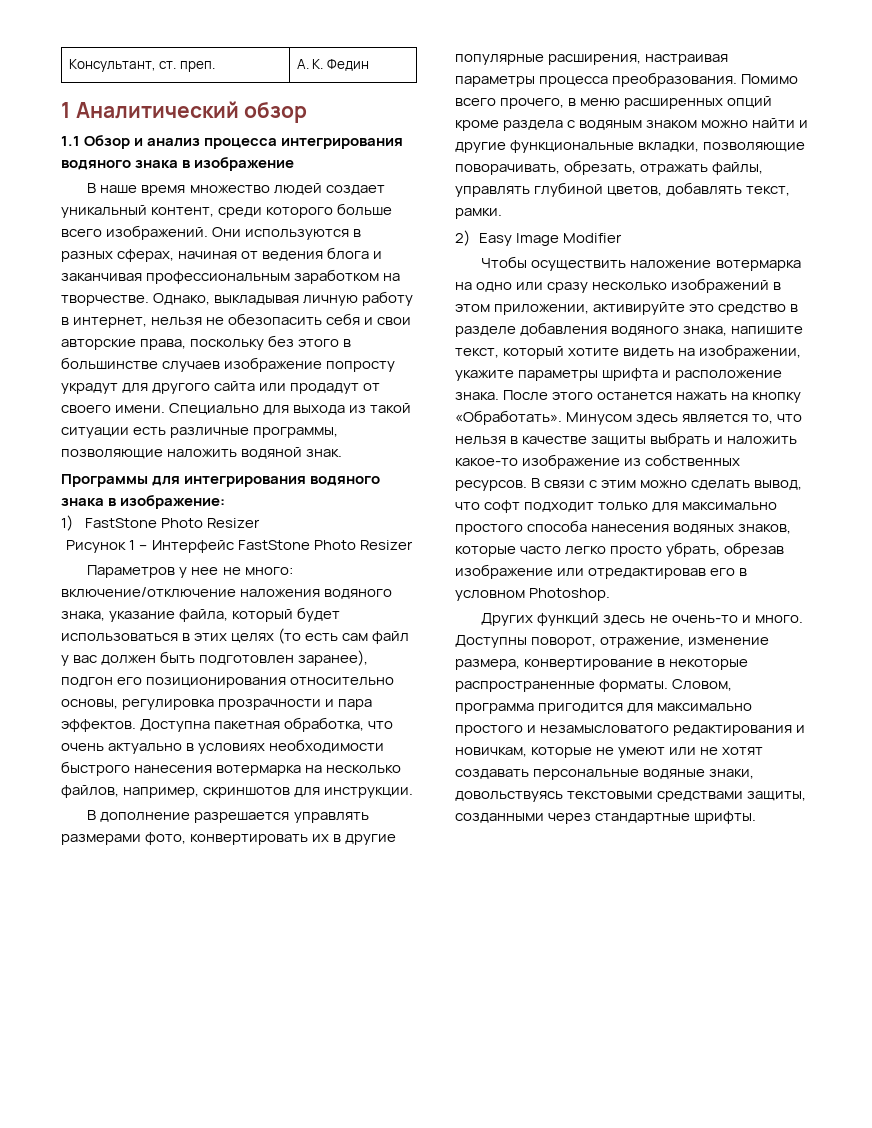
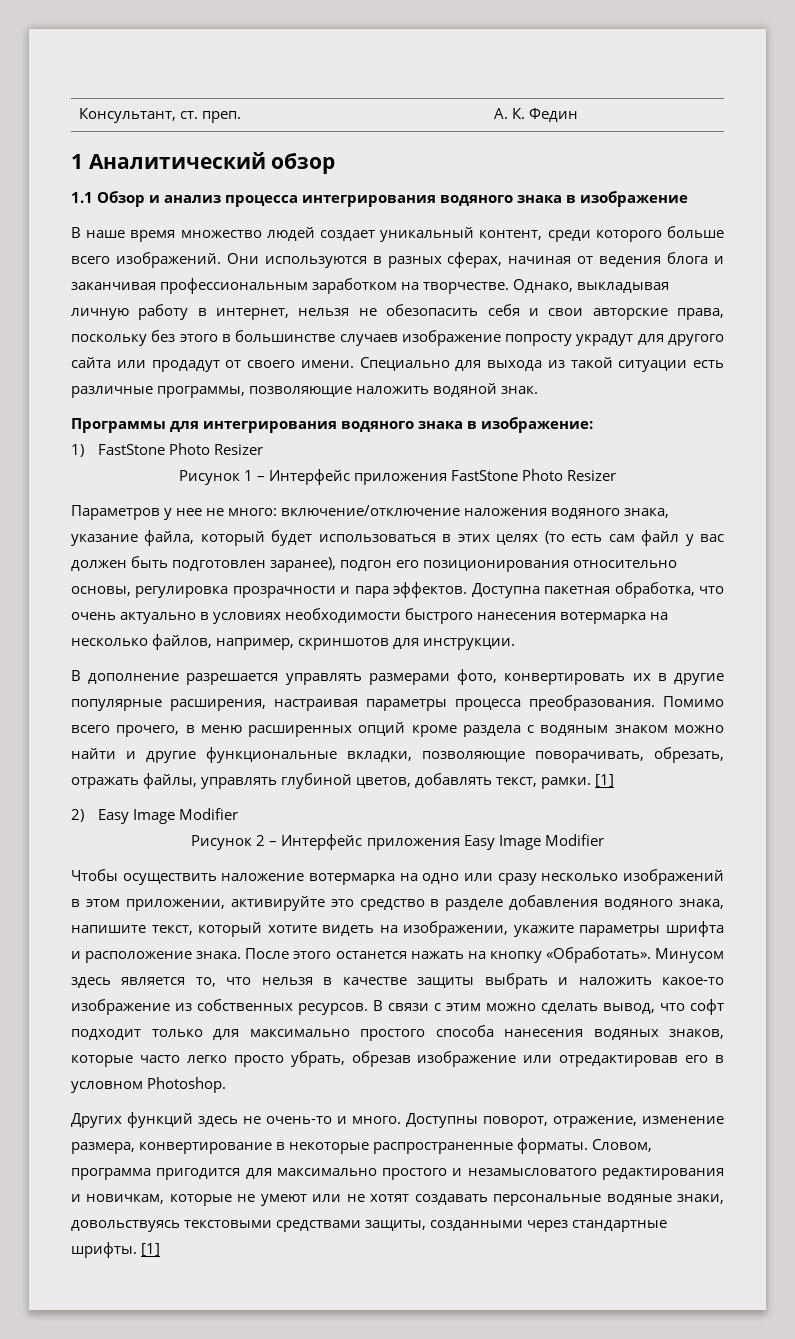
(234, 546) none -> [354,473,448,485] приложения
(502, 213) none -> [595,774,615,787] [1]
(623, 238) none -> [191,834,604,850] // Рисунок 2 – Интерфейс приложения Easy Image Modifier
(757, 817) none -> [141,1243,161,1256] [1]

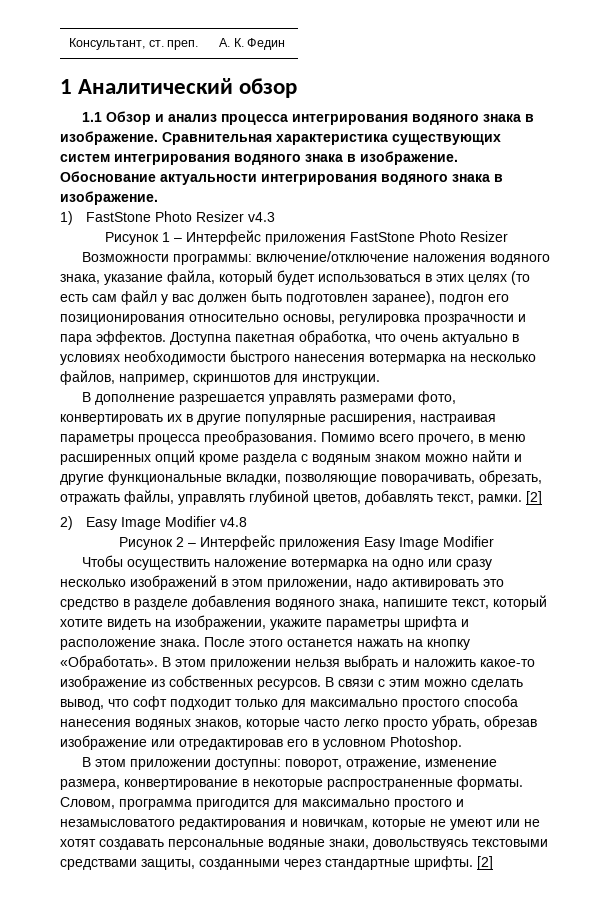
[580,191,689,207] [71,226,724,242] [71,252,725,268] [71,278,670,294] [71,304,725,320] [71,330,724,346] [71,357,724,372] [71,383,539,398] [71,417,594,433] изображение // В наше время множество людей создает уникальный контент, среди которого больше всего изображений. Они используются в разных сферах, начиная от ведения блога и заканчивая профессиональным заработком на творчестве. Однако, выкладывая личную работу в интернет, нельзя не обезопасить себя и свои авторские права, поскольку без этого в большинстве случаев изображение попросту украдут для другого сайта или продадут от своего имени. Специально для выхода из такой ситуации есть различные программы, позволяющие наложить водяной знак. // Программы для интегрирования водяного знака в изображение: -> [60,131,501,145] [60,151,458,165] [60,171,503,185] [60,191,158,205] изображение. Сравнительная характеристика существующих систем интегрирования водяного знака в изображение. Обоснование актуальности интегрирования водяного знака в изображение.
(263, 449) none -> [247,212,275,222] v4.3
[71,505,278,520] Параметров у нее не много: -> [81,252,252,265] Возможности программы:
[595,774,615,787] [1] -> [526,491,542,505] [2]
(238, 814) none -> [219,517,247,527] v4.8
[230,896,325,911] активируйте -> [356,579,479,590] надо активировать
[655,948,725,963] [71,977,475,988] Минусом здесь является то, что нельзя в качестве защиты -> [162,657,340,670] В этом приложении нельзя
[71,1112,478,1128] Других функций здесь не очень-то и много. Доступны -> [81,757,281,770] В этом приложении доступны:
[141,1243,161,1256] [1] -> [477,856,493,870] [2]

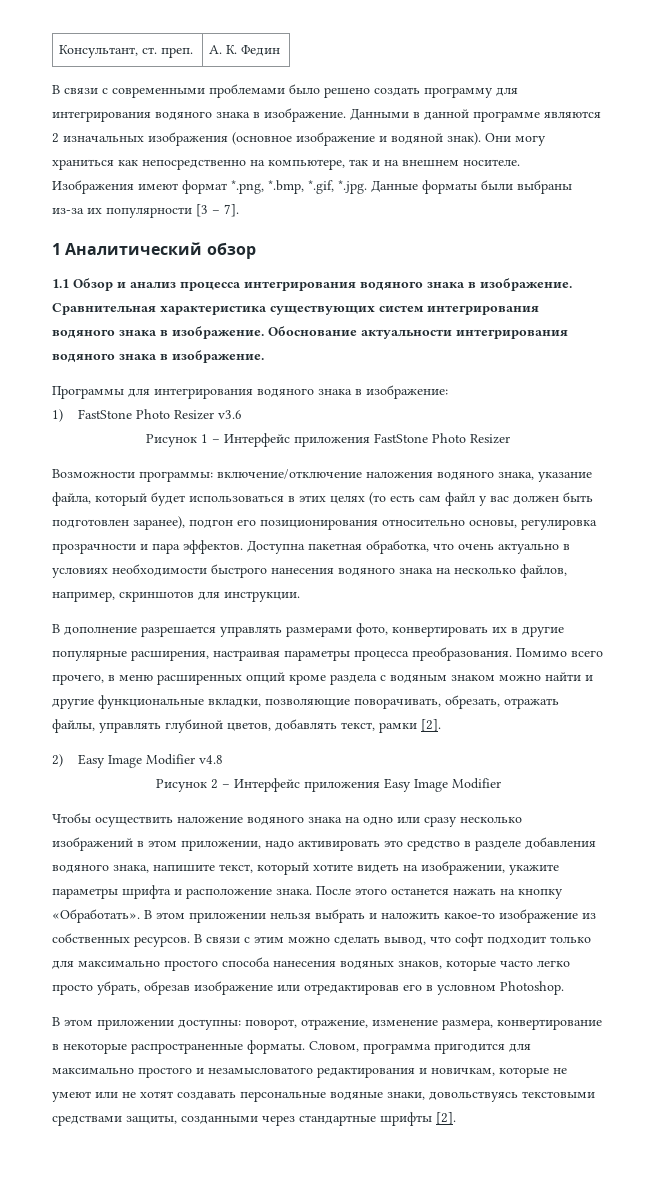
(286, 44) none -> [52,84,518,98] [52,108,601,122] [52,132,546,146] [52,159,520,170] [52,180,572,194] [52,204,239,218] // В связи с современными проблемами было решено создать программу для интегрирования водяного знака в изображение. Данными в данной программе являются 2 изначальных изображения (основное изображение и водяной знак). Они могу храниться как непосредственно на компьютере, так и на внешнем носителе. Изображения имеют формат *.png, *.bmp, *.gif, *.jpg. Данные форматы были выбраны из-за их популярности [3 – 7].
(158, 198) none -> [52,385,448,399] // Программы для интегрирования водяного знака в изображение:
[247,212,275,222] v4.3 -> [217,410,242,419] v3.6
[369,354,446,365] вотермарка -> [338,567,433,576] водяного знака
[478,491,542,505] рамки. [2] -> [379,719,441,733] рамки [2].
[290,559,368,570] вотермарка -> [247,816,342,825] водяного знака
[414,856,493,870] шрифты. [2] -> [380,1112,456,1126] шрифты [2].

